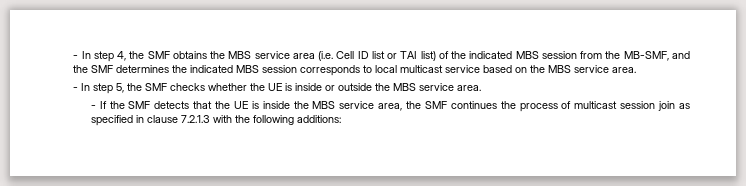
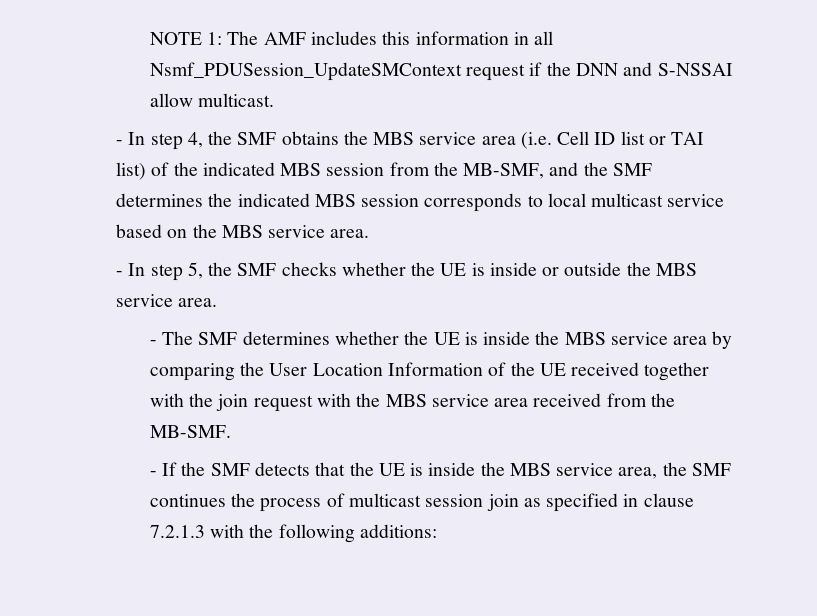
(73, 57) none -> [149,31,554,45] [149,62,733,81] [149,93,275,107] NOTE 1: The AMF includes this information in all Nsmf_PDUSession_UpdateSMContext request if the DNN and S-NSSAI allow multicast. //
(482, 88) none -> [149,331,733,349] [149,362,710,381] [149,393,675,412] [149,425,231,438] // - The SMF determines whether the UE is inside the MBS service area by comparing the User Location Information of the UE received together with the join request with the MBS service area received from the MB-SMF.

